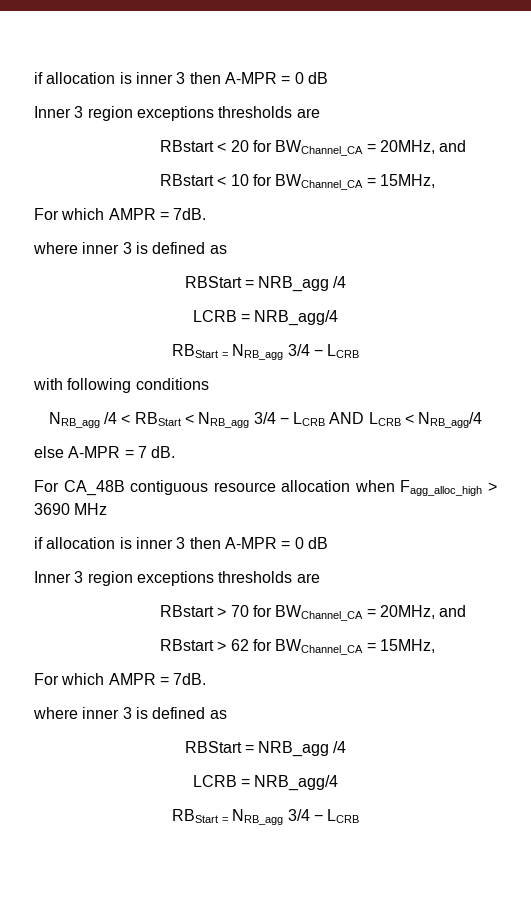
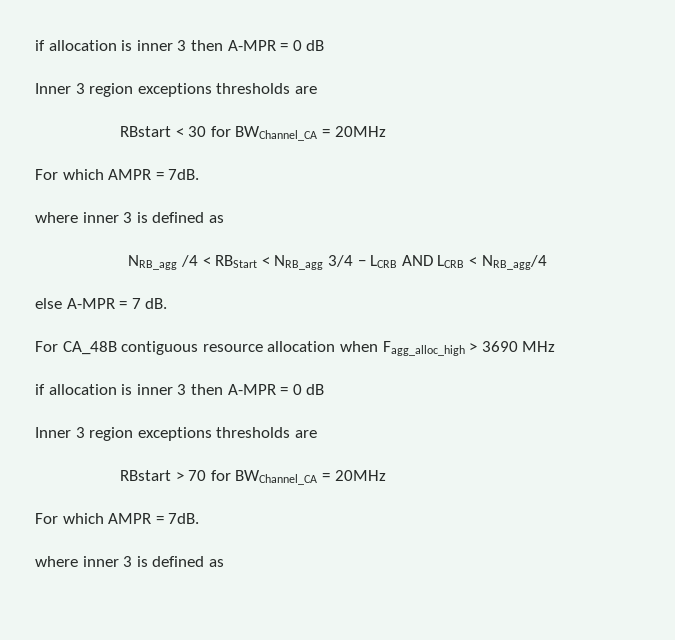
[230,140,467,156] [160,174,435,190] 20 for BWChannel_CA = 20MHz, and // RBstart < 10 for BWChannel_CA = 15MHz, -> [188,126,386,141] 30 for BWChannel_CA = 20MHz
[184,276,347,292] [192,310,339,326] [171,344,360,360] [33,378,209,393] // RBStart = NRB_agg /4 // LCRB = NRB_agg/4 // RBStart = NRB_agg 3/4 − LCRB // with following conditions -> (224, 219) none
[379,605,467,619] [160,639,435,655] 20MHz, and // RBstart > 62 for BWChannel_CA = 15MHz, -> [334,470,386,481] 20MHz
[184,741,347,757] [192,775,339,791] [171,809,360,825] // RBStart = NRB_agg /4 // LCRB = NRB_agg/4 // RBStart = NRB_agg 3/4 − LCRB -> (224, 563) none

